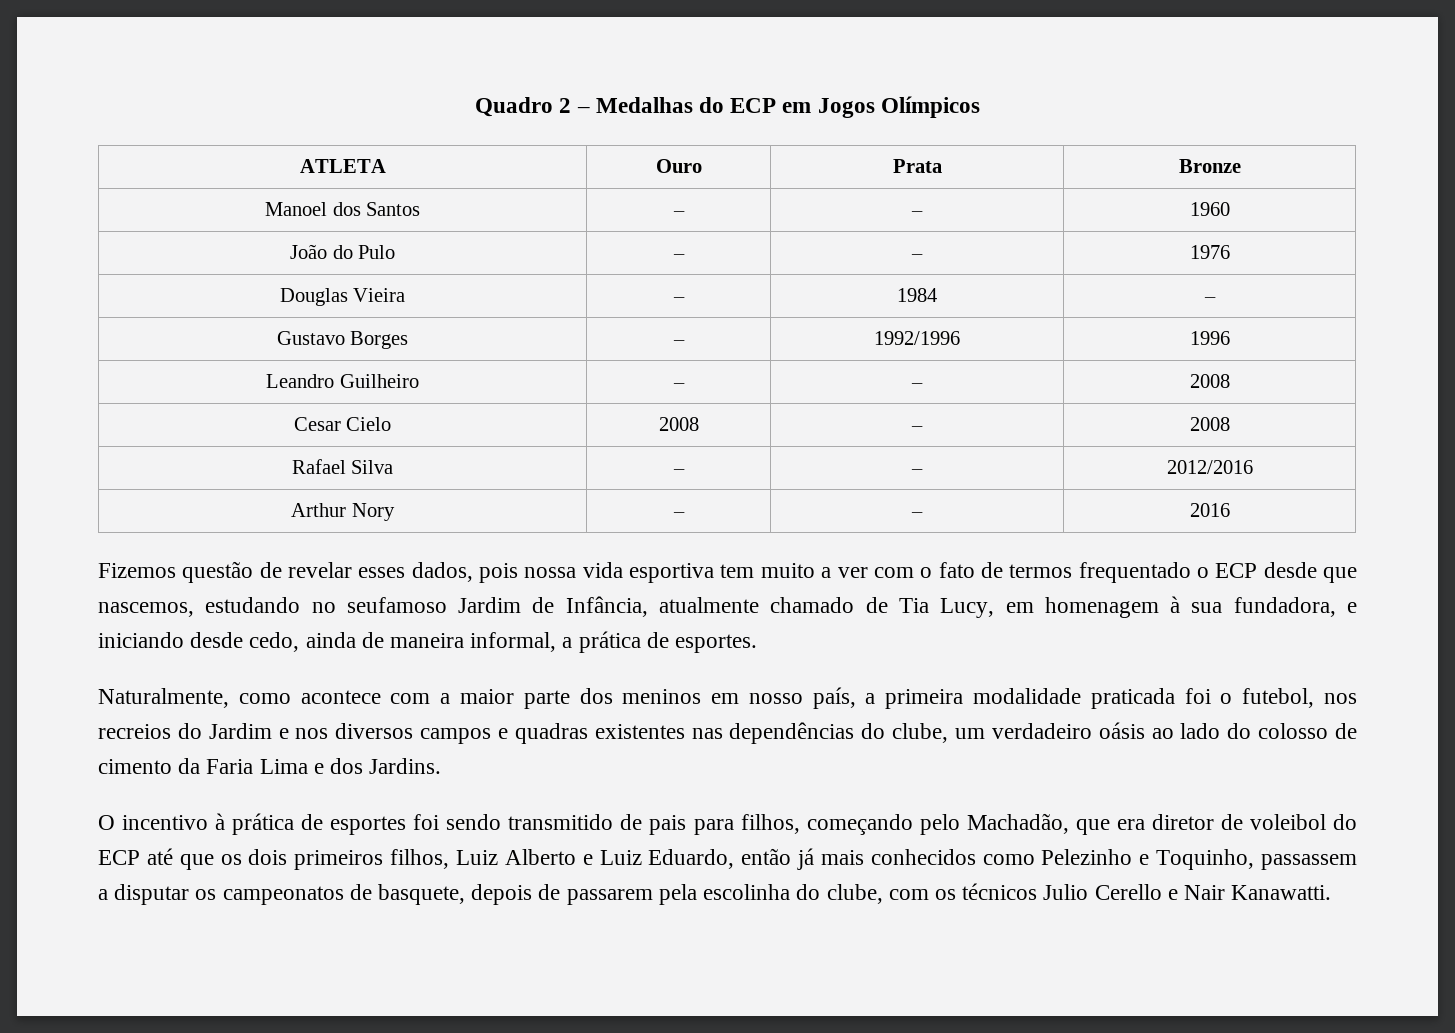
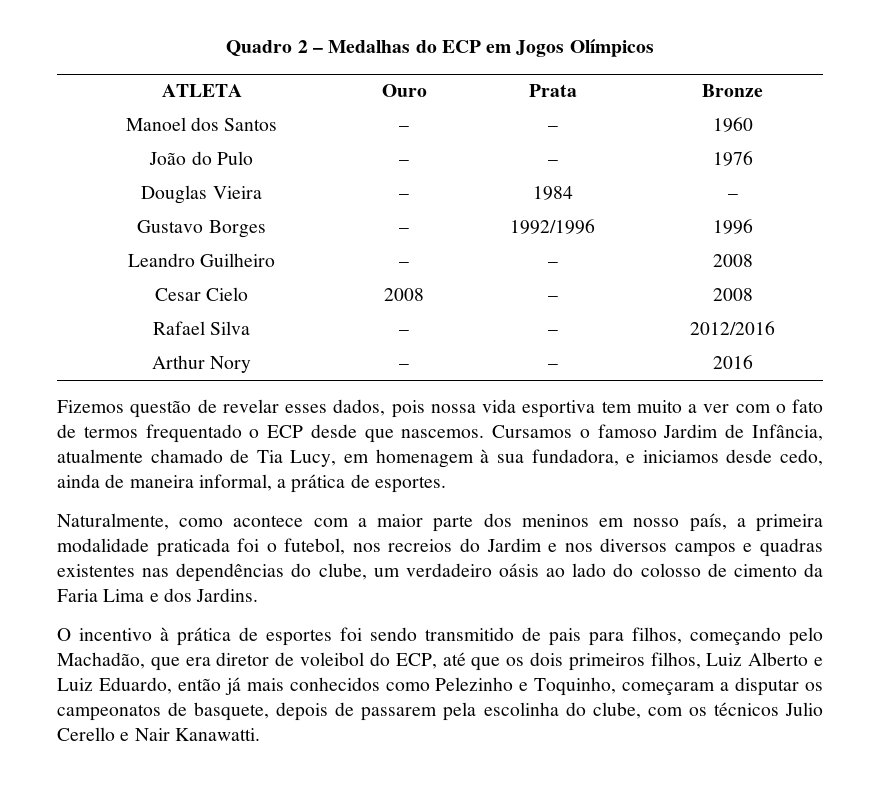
[98,597,447,617] nascemos, estudando no seufamoso -> [401,424,657,438] nascemos. Cursamos o famoso
[98,632,184,648] iniciando -> [642,450,719,463] iniciamos
[98,850,140,865] ECP -> [395,653,437,669] ECP,
[1261,854,1357,870] passassem -> [622,682,716,695] começaram

